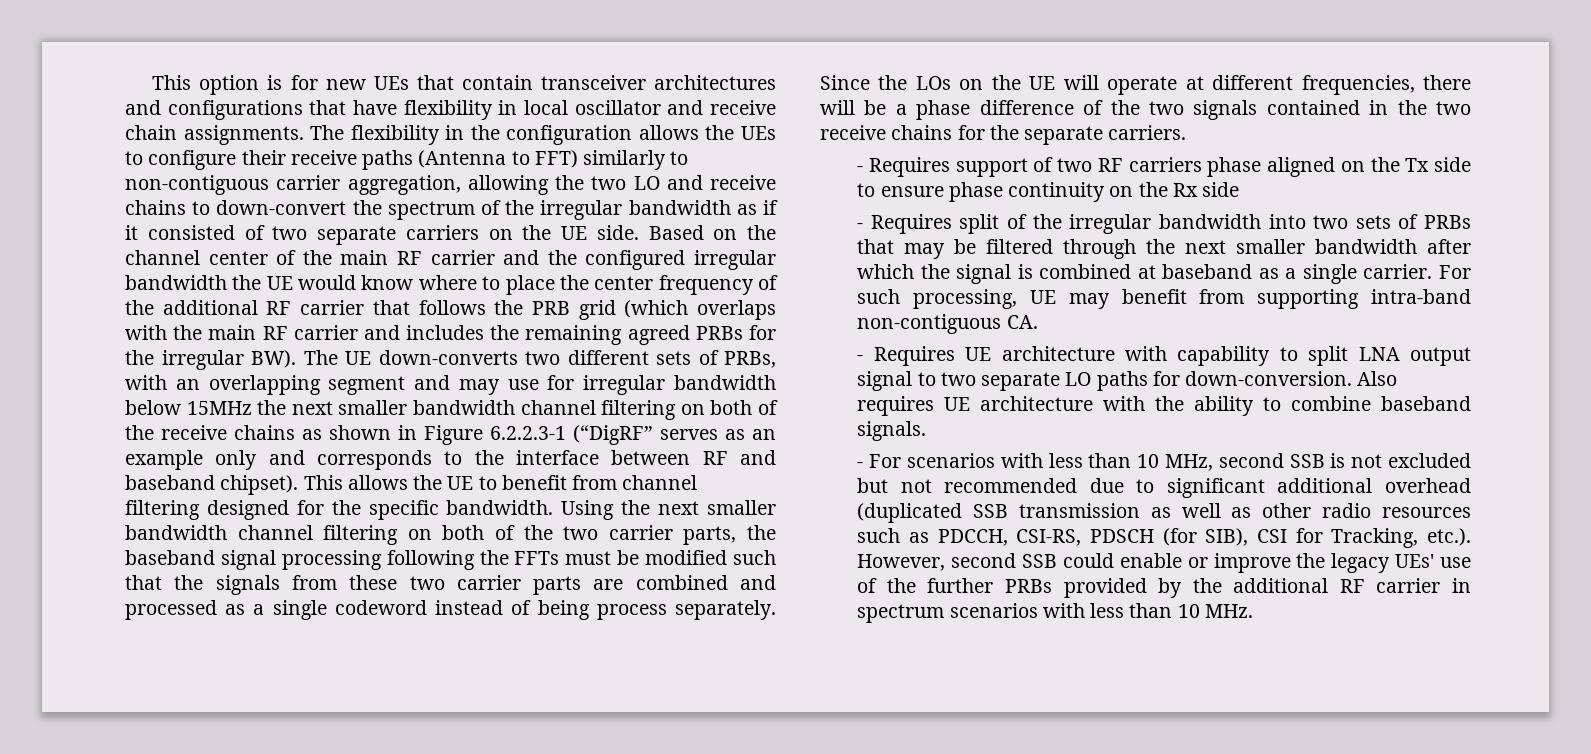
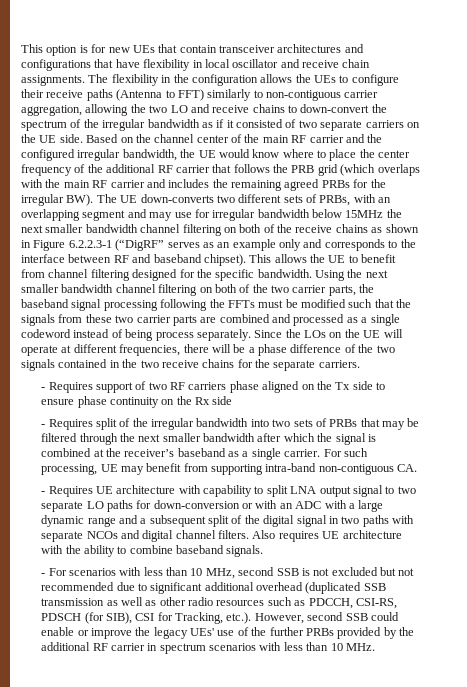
[125,275,227,290] bandwidth -> [122,149,177,161] bandwidth,
(1156, 272) none -> [105,448,175,457] the receiver’s
[1185,371,1353,386] down-conversion. -> [153,500,384,512] [41,515,415,527] [41,530,250,542] down-conversion or with an ADC with a large dynamic range and a subsequent split of the digital signal in two paths with separate NCOs and digital channel filters.

